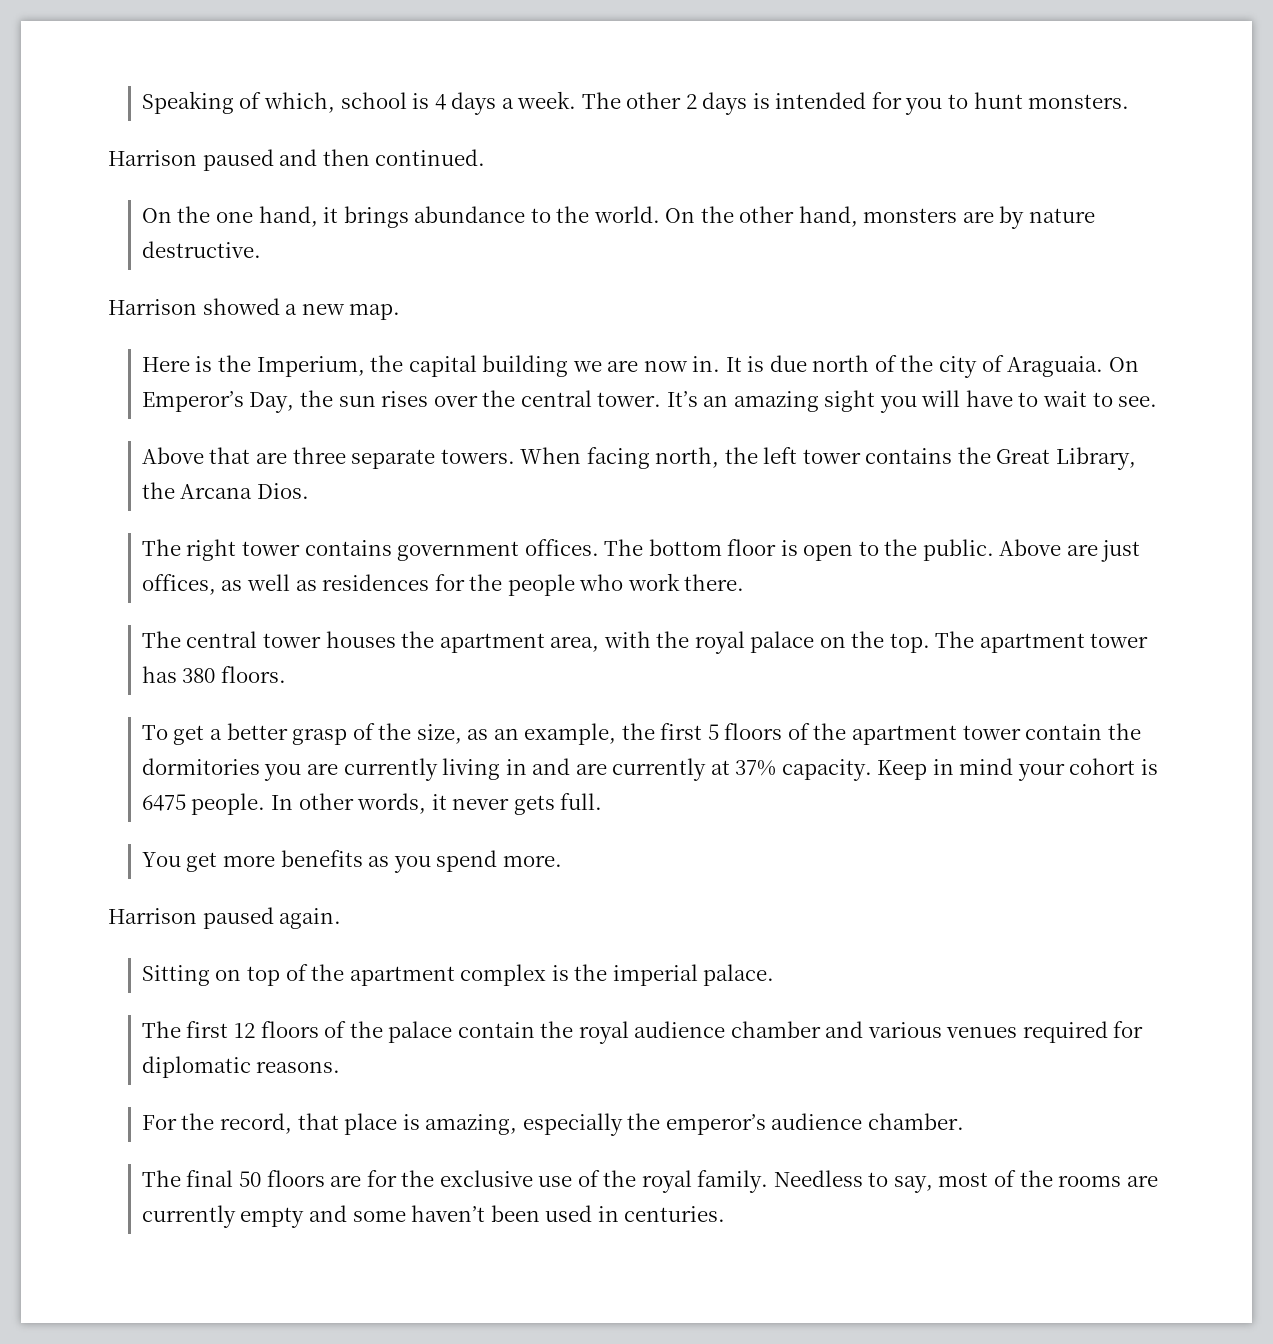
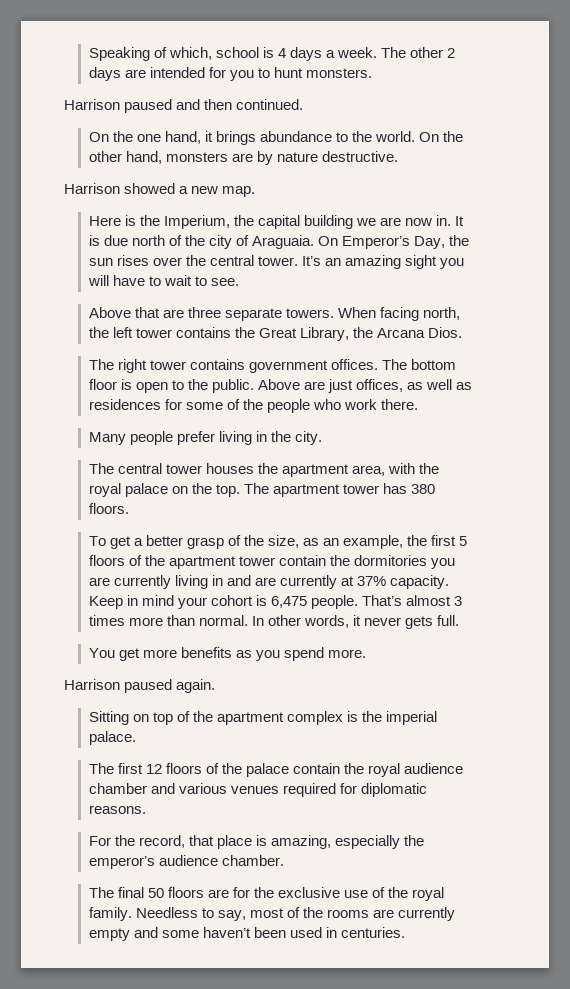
[752,93,770,109] is -> [124,69,146,78] are
(465, 582) none -> [185,399,240,410] some of
(745, 582) none -> [88,431,323,445] // Many people prefer living in the city.
[141,793,266,815] 6475 people. -> [271,595,463,609] [88,615,248,626] 6,475 people. That’s almost 3 times more than normal.

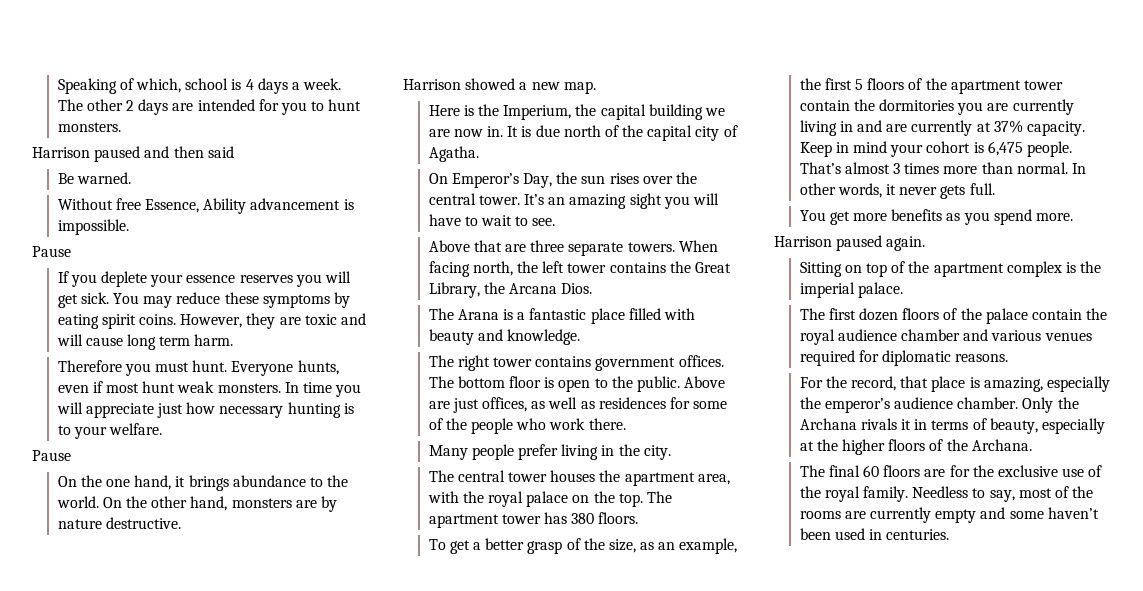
[236,99,304,110] continued. -> [207,146,234,158] [57,172,131,184] [57,198,354,214] [57,219,129,235] [32,246,71,257] [57,271,351,287] [57,292,350,308] [57,313,366,329] [56,334,234,350] [57,360,339,376] [57,381,362,397] [56,402,354,418] [57,423,162,439] [32,450,71,461] said // Be warned. // Without free Essence, Ability advancement is impossible. // Pause // If you deplete your essence reserves you will get sick. You may reduce these symptoms by eating spirit coins. However, they are toxic and will cause long term harm. // Therefore you must hunt. Everyone hunts, even if most hunt weak monsters. In time you will appreciate just how necessary hunting is to your welfare. // Pause
(206, 240) none -> [647,125,693,141] capital
[252,235,315,249] Araguaia. -> [428,146,479,162] Agatha. //
(463, 332) none -> [428,308,695,324] [428,329,580,345] // The Arana is a fantastic place filled with beauty and knowledge.
[145,764,162,774] 12 -> [858,308,898,321] dozen
(284, 860) none -> [1022,397,1079,413] [799,418,1105,434] [799,439,1032,455] Only the Archana rivals it in terms of beauty, especially at the higher floors of the Archana.
[147,888,164,898] 50 -> [862,465,879,477] 60

